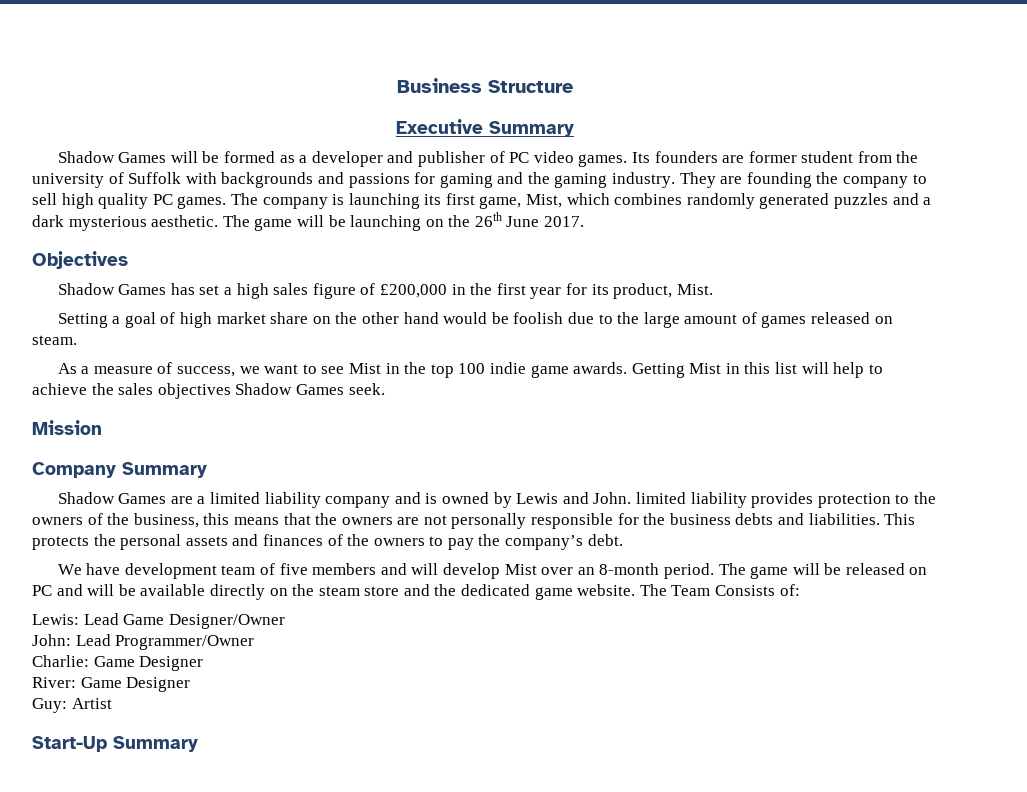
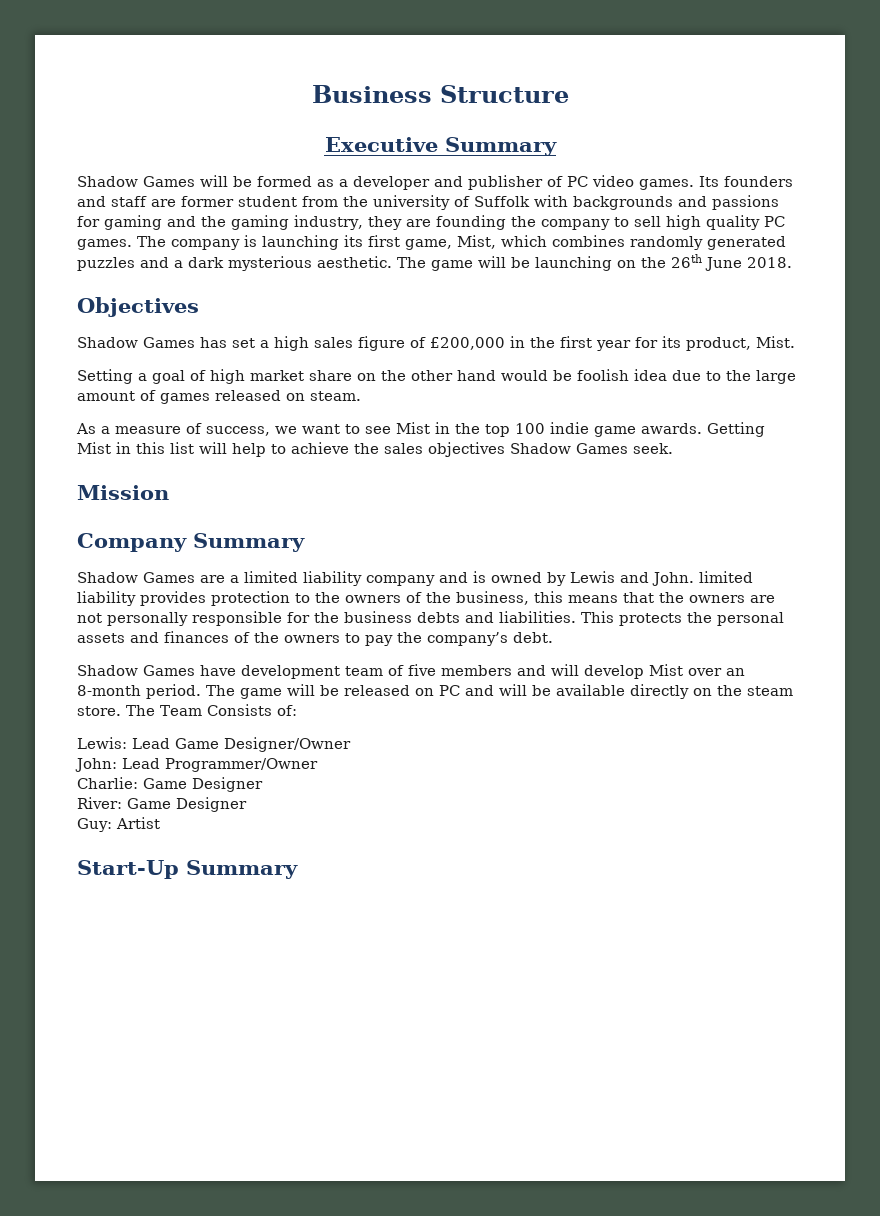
(718, 157) none -> [77,196,147,207] and staff
[612,172,716,188] industry. They -> [294,215,402,230] industry, they
[544,216,585,227] 2017. -> [747,257,792,268] 2018.
(564, 318) none -> [634,369,667,381] idea
[57,564,82,575] We -> [77,665,195,676] Shadow Games
[364,584,636,600] store and the dedicated game website. -> [77,706,121,716] store.

